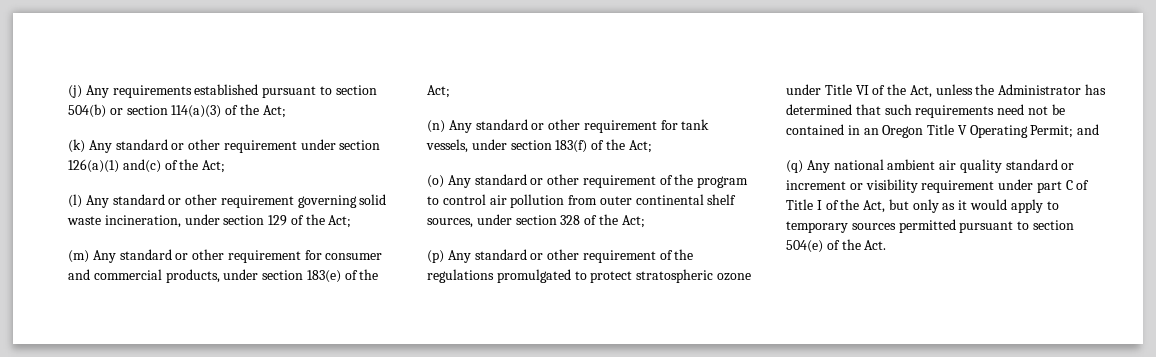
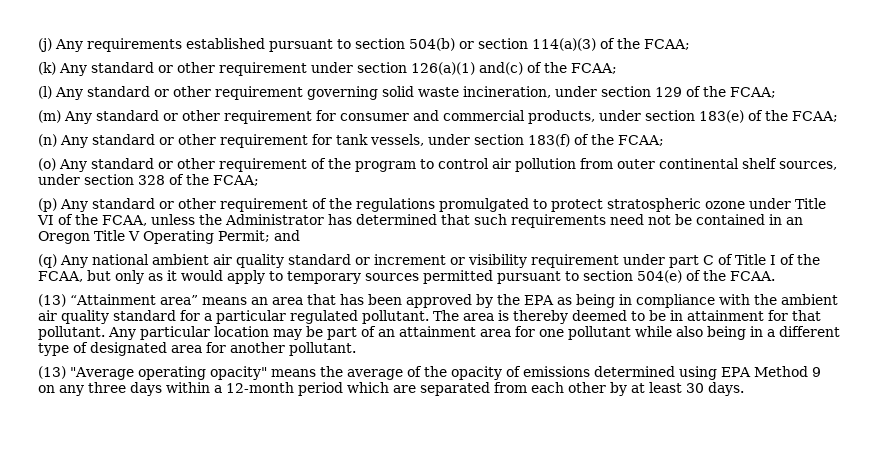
[262,105,286,118] Act; -> [644,39,690,50] FCAA;
[202,160,226,173] Act; -> [571,63,617,74] FCAA;
[328,215,352,228] Act; -> [730,87,776,98] FCAA;
[427,85,450,98] Act; -> [792,111,838,122] FCAA;
[628,140,652,153] Act; -> [618,135,664,146] FCAA;
[621,215,645,228] Act; -> [213,175,259,186] FCAA;
[909,85,932,98] Act, -> [102,215,147,226] FCAA,
[863,200,886,213] Act, -> [38,271,83,282] FCAA,
[864,240,887,250] Act. -> [730,271,775,281] [38,294,838,308] [38,310,821,324] [38,326,840,340] [38,342,356,356] [38,366,821,380] [38,382,744,396] FCAA. // (13) “Attainment area” means an area that has been approved by the EPA as being in compliance with the ambient air quality standard for a particular regulated pollutant. The area is thereby deemed to be in attainment for that pollutant. Any particular location may be part of an attainment area for one pollutant while also being in a different type of designated area for another pollutant. // (13) "Average operating opacity" means the average of the opacity of emissions determined using EPA Method 9 on any three days within a 12-month period which are separated from each other by at least 30 days.

